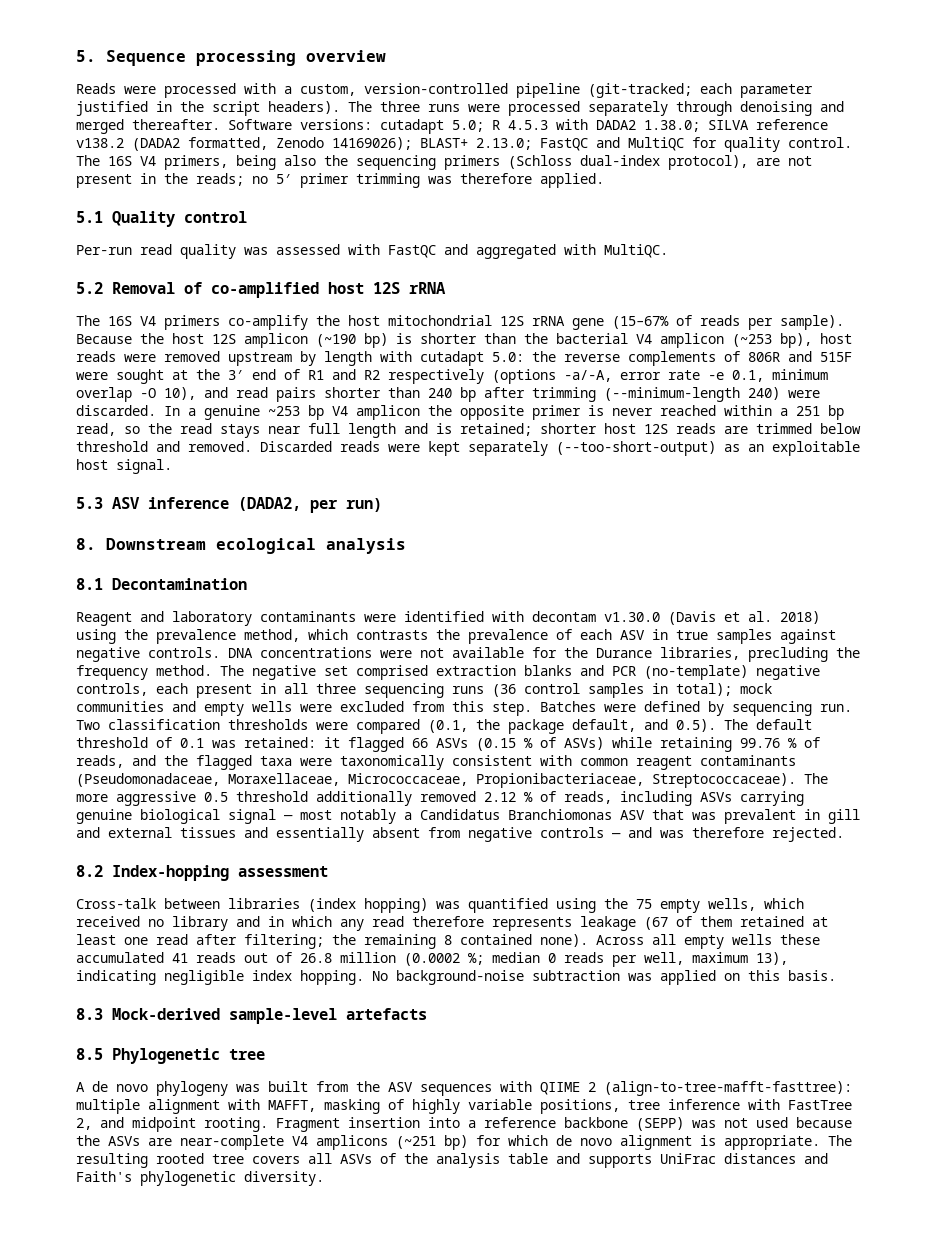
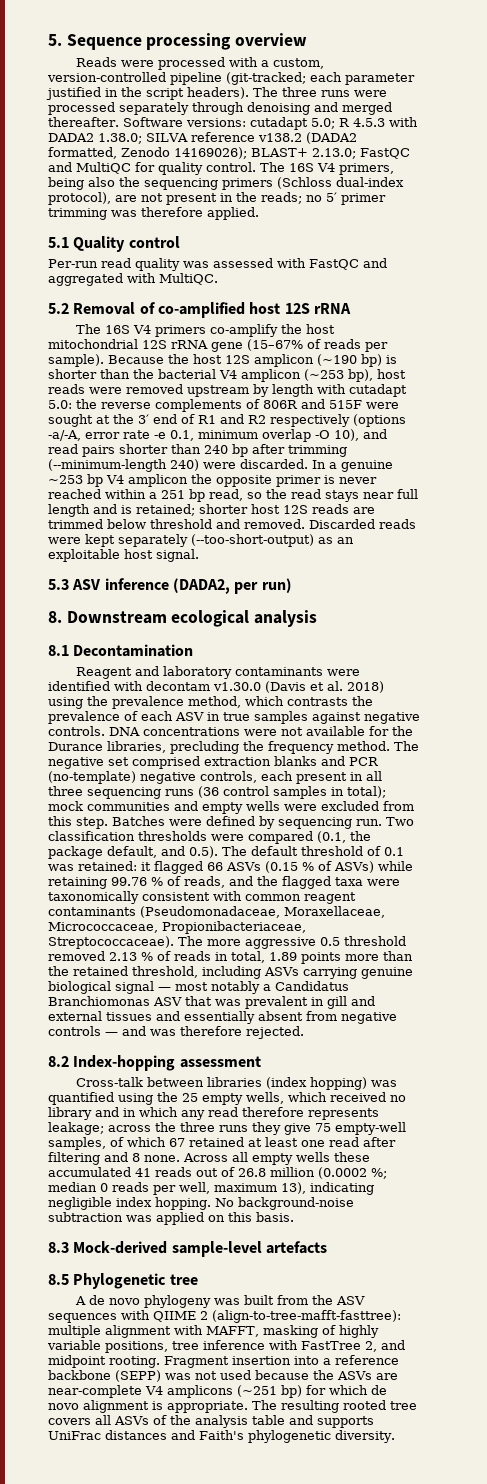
[316,791,612,806] additionally removed 2.12 % of reads, -> [48,951,413,964] [48,966,198,978] removed 2.13 % of reads in total, 1.89 points more than the retained threshold,
[636,899,652,909] 75 -> [182,1093,198,1102] 25
[580,916,732,931] leakage (67 of them -> [48,1122,406,1135] [48,1137,185,1150] leakage; across the three runs they give 75 empty-well samples, of which 67
[244,934,588,949] filtering; the remaining 8 contained none). -> [48,1152,180,1165] filtering and 8 none.

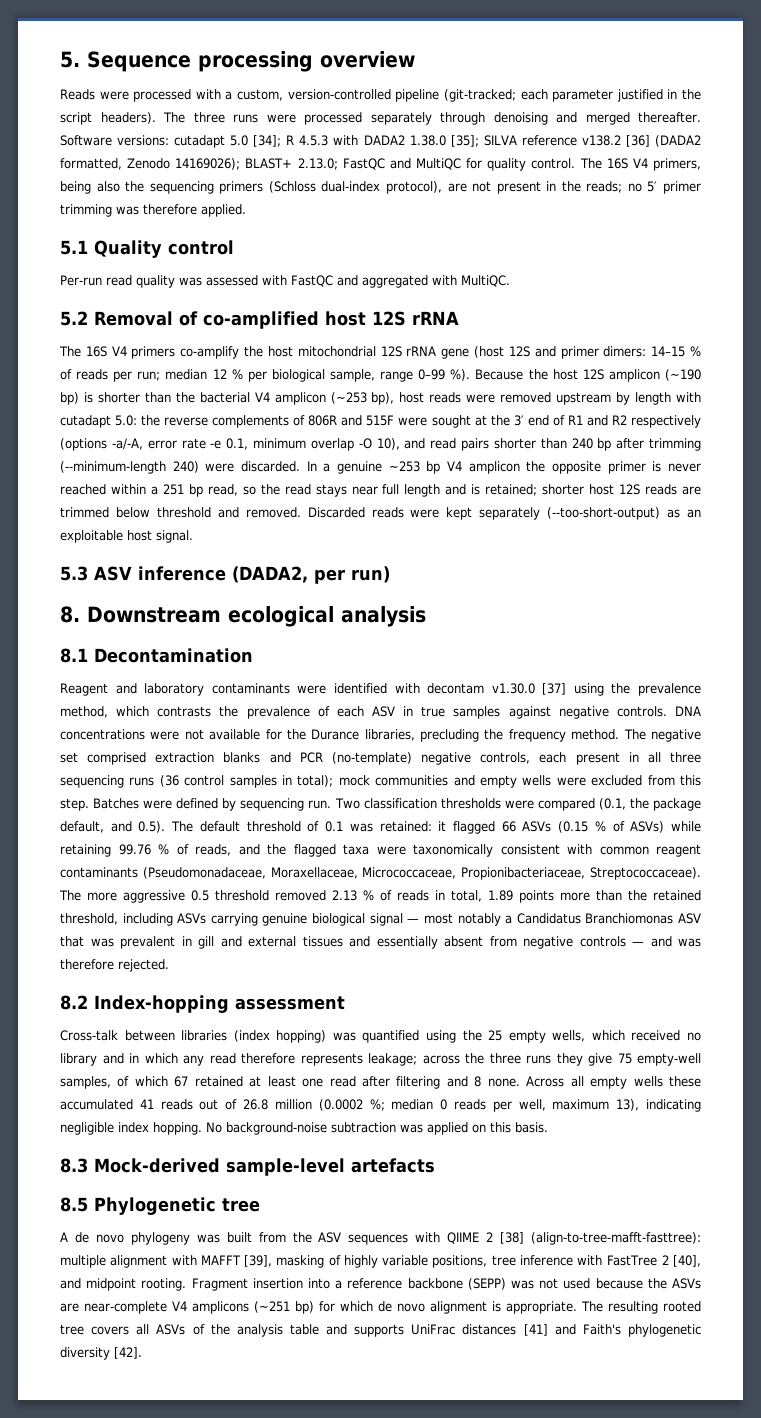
[310,118,335,129] 5.0; -> [230,135,282,147] 5.0 [34];
[98,133,142,144] 1.38.0; -> [409,135,479,147] 1.38.0 [35];
(302, 137) none -> [625,135,650,147] [36]
[247,339,388,352] [48,354,104,367] (15–67% of reads per sample). -> [474,346,702,359] [60,369,471,382] (host 12S and primer dimers: 14–15 % of reads per run; median 12 % per biological sample, range 0–99 %).
[265,681,384,693] (Davis et al. 2018) -> [542,683,567,695] [37]
(208, 1315) none -> [500,1232,525,1244] [38]
[206,1326,259,1337] MAFFT, -> [200,1255,273,1267] MAFFT [39],
[365,1341,377,1352] 2, -> [661,1255,701,1267] 2 [40],
(167, 1435) none -> [523,1324,548,1336] [41]
[335,1430,395,1443] diversity. -> [60,1347,142,1360] diversity [42].

